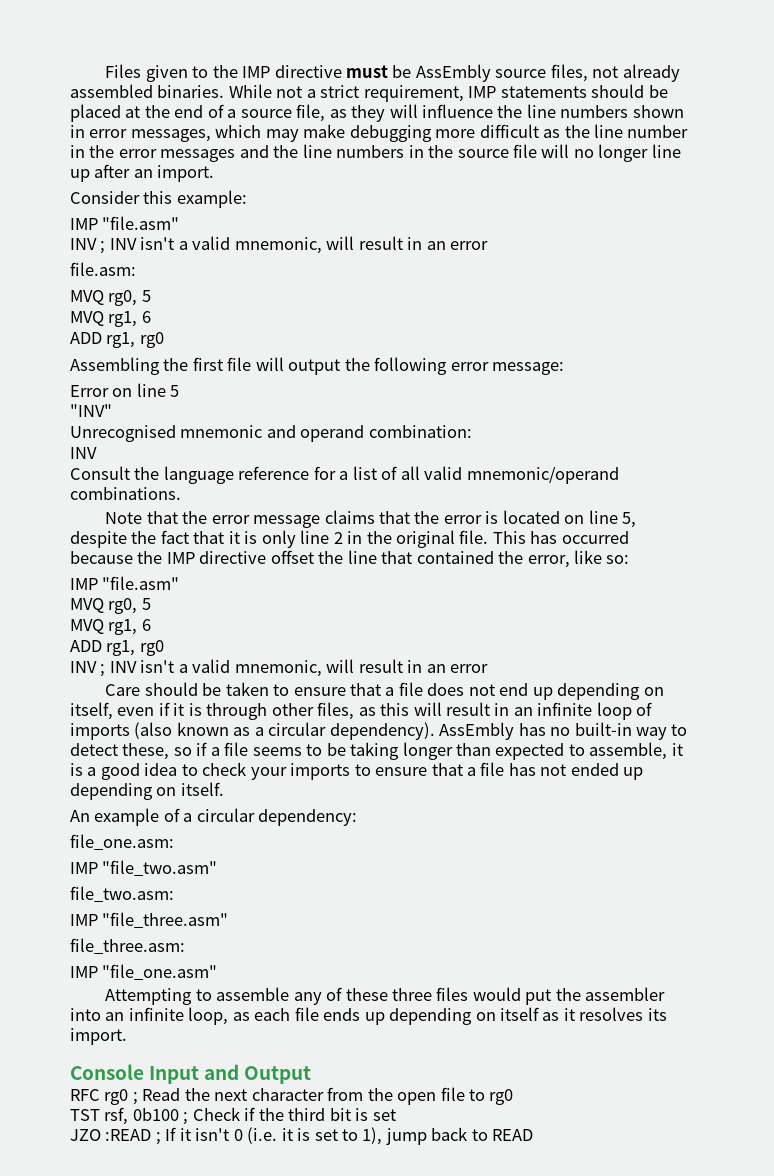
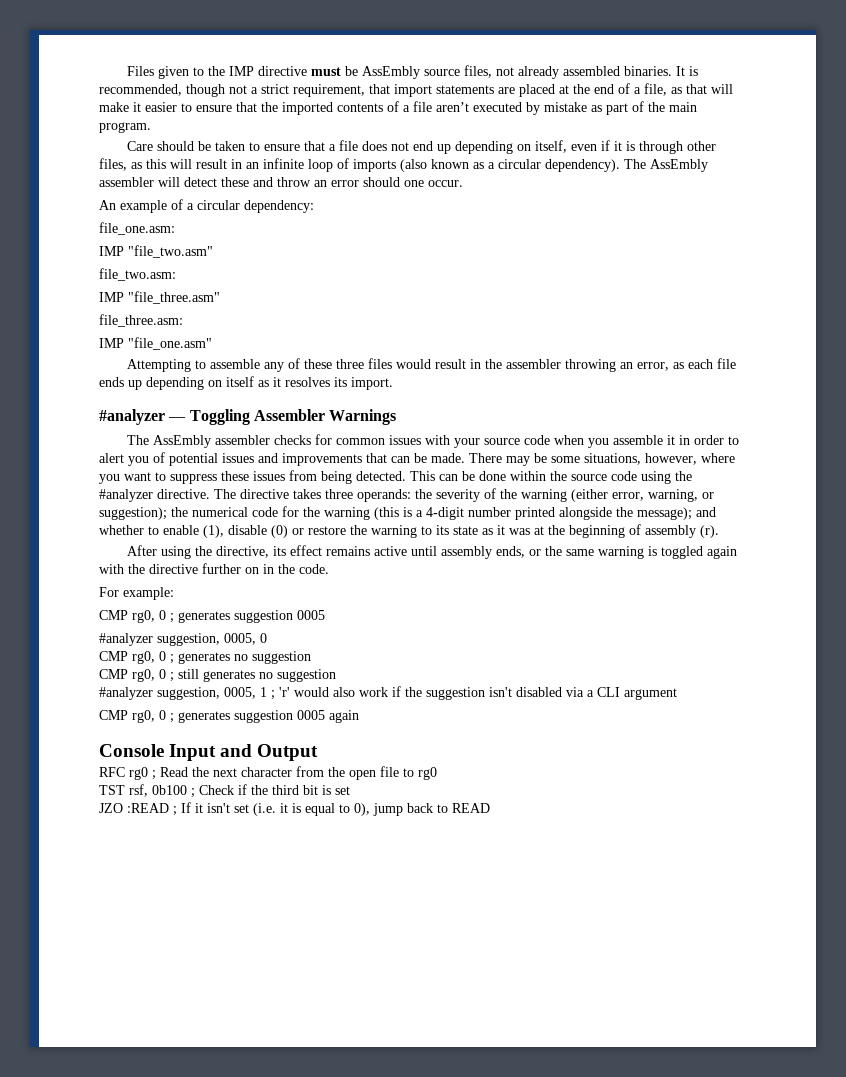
[228,84,668,102] While not a strict requirement, IMP statements should be -> [675,66,698,76] [99,84,515,97] It is recommended, though not a strict requirement, that import statements are
[240,109,292,118] source -> (641, 90) none
[351,104,684,122] [70,124,689,142] [70,144,681,162] [70,164,215,182] [70,190,247,208] [70,216,180,230] [70,236,489,254] [70,262,136,276] [70,290,151,306] [70,311,151,327] [70,332,164,348] [70,357,565,375] [70,383,180,397] [70,404,112,417] [70,425,472,442] [70,447,97,459] [70,466,619,484] [70,487,181,500] [105,510,637,528] [70,530,629,548] [70,550,630,568] [70,576,180,590] [70,598,151,614] [70,619,151,635] [70,640,164,656] [70,659,489,677] they will influence the line numbers shown in error messages, which may make debugging more difficult as the line number in the error messages and the line numbers in the source file will no longer line up after an import. // Consider this example: // IMP "file.asm" // INV ; INV isn't a valid mnemonic, will result in an error // file.asm: // MVQ rg0, 5 // MVQ rg1, 6 // ADD rg1, rg0 // Assembling the first file will output the following error message: // Error on line 5 // "INV" // Unrecognised mnemonic and operand combination: // INV // Consult the language reference for a list of all valid mnemonic/operand combinations. // Note that the error message claims that the error is located on line 5, despite the fact that it is only line 2 in the original file. This has occurred because the IMP directive offset the line that contained the error, like so: // IMP "file.asm" // MVQ rg0, 5 // MVQ rg1, 6 // ADD rg1, rg0 // INV ; INV isn't a valid mnemonic, will result in an error -> [686,84,733,94] [99,101,697,115] [99,122,151,133] that will make it easier to ensure that the imported contents of a file aren’t executed by mistake as part of the main program.
[439,722,688,740] [70,742,683,760] [70,762,644,780] [70,782,224,800] AssEmbly has no built-in way to detect these, so if a file seems to be taking longer than expected to assemble, it is a good idea to check your imports to ensure that a file has not ended up depending on itself. -> [624,159,708,172] [99,177,463,187] The AssEmbly assembler will detect these and throw an error should one occur.
[525,987,666,1005] [70,1007,229,1025] put the assembler into an infinite loop, -> [434,359,669,372] result in the assembler throwing an error,
(127, 1036) none -> [99,409,397,425] [126,434,739,448] [99,452,735,466] [99,470,692,484] [99,488,714,502] [99,506,716,520] [99,524,719,538] [126,545,737,559] [99,563,329,574] [99,587,174,600] [99,610,325,623] [99,633,267,646] [99,651,311,664] [99,669,336,682] [99,686,677,700] [99,710,359,723] // #analyzer — Toggling Assembler Warnings // The AssEmbly assembler checks for common issues with your source code when you assemble it in order to alert you of potential issues and improvements that can be made. There may be some situations, however, where you want to suppress these issues from being detected. This can be done within the source code using the #analyzer directive. The directive takes three operands: the severity of the warning (either error, warning, or suggestion); the numerical code for the warning (this is a 4-digit number printed alongside the message); and whether to enable (1), disable (0) or restore the warning to its state as it was at the beginning of assembly (r). // After using the directive, its effect remains active until assembly ends, or the same warning is toggled again with the directive further on in the code. // For example: // CMP rg0, 0 ; generates suggestion 0005 // #analyzer suggestion, 0005, 0 // CMP rg0, 0 ; generates no suggestion // CMP rg0, 0 ; still generates no suggestion // #analyzer suggestion, 0005, 1 ; 'r' would also work if the suggestion isn't disabled via a CLI argument // CMP rg0, 0 ; generates suggestion 0005 again
[233,1129,243,1141] 0 -> [234,804,249,813] set
[314,1127,383,1145] set to 1), -> [305,803,370,816] equal to 0),

